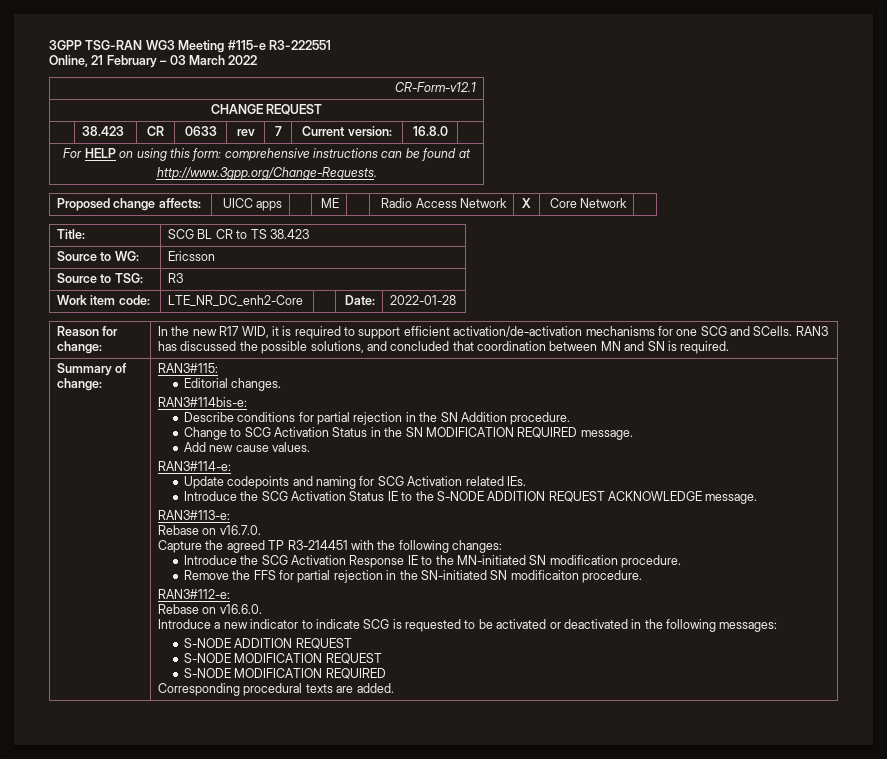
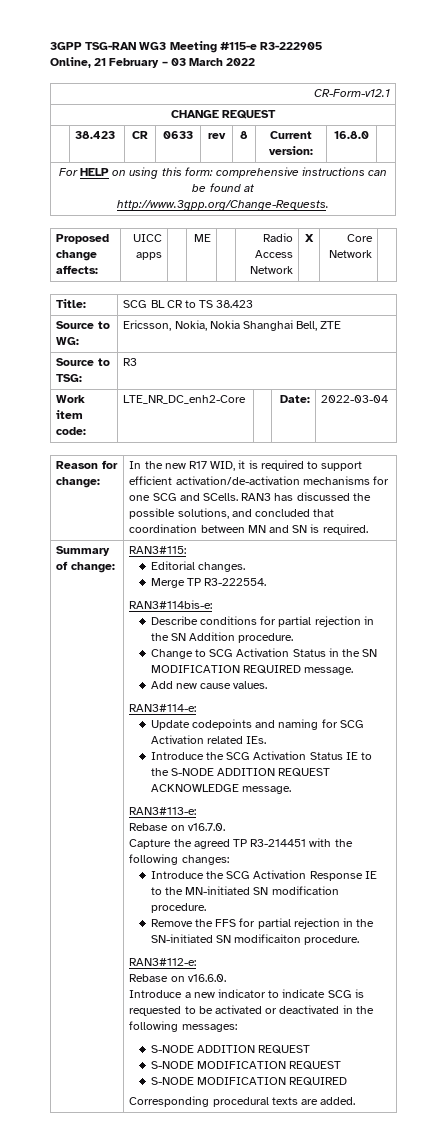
[268,40,331,50] R3-222551 -> [260,42,323,50] R3-222905
[274,126,282,136] 7 -> [240,131,248,139] 8
[168,251,216,261] Ericsson -> [123,320,342,331] Ericsson, Nokia, Nokia Shanghai Bell, ZTE
[390,295,457,305] 2022-01-28 -> [321,395,389,403] 2022-03-04
(282, 384) none -> [150,578,267,588] // Merge TP R3-222554.

